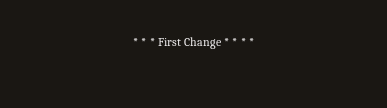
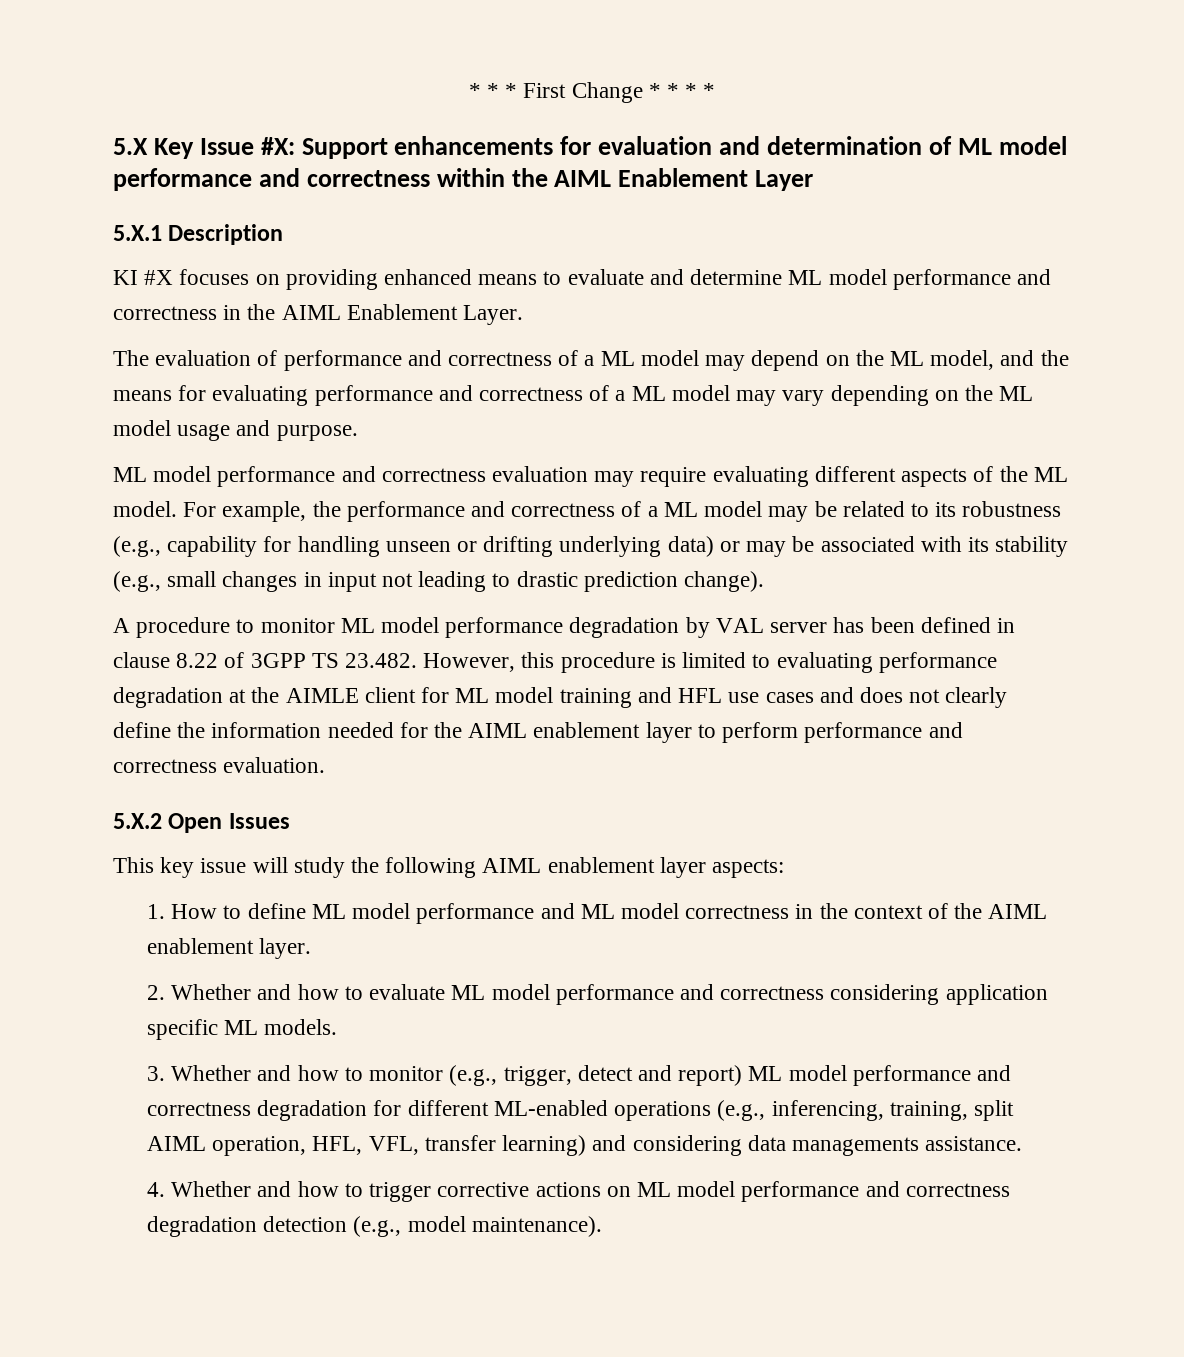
(254, 42) none -> [113,136,1067,159] [113,168,814,191] [113,224,284,245] [113,269,1051,290] [113,304,524,325] [113,350,1069,371] [113,385,1034,406] [113,420,358,441] [113,466,1068,487] [113,501,1062,522] [113,536,1069,557] [113,571,765,592] [113,617,1015,638] [113,652,997,673] [113,687,1008,708] [113,722,963,743] [113,757,326,773] [113,813,290,833] [113,857,785,878] [147,903,1048,924] [147,938,312,959] [147,984,1048,1005] [147,1019,338,1040] [147,1065,1011,1086] [147,1100,1014,1121] [147,1135,1023,1156] [147,1181,1010,1202] [147,1216,602,1237] // 5.X Key Issue #X: Support enhancements for evaluation and determination of ML model performance and correctness within the AIML Enablement Layer // 5.X.1 Description // KI #X focuses on providing enhanced means to evaluate and determine ML model performance and correctness in the AIML Enablement Layer. // The evaluation of performance and correctness of a ML model may depend on the ML model, and the means for evaluating performance and correctness of a ML model may vary depending on the ML model usage and purpose. // ML model performance and correctness evaluation may require evaluating different aspects of the ML model. For example, the performance and correctness of a ML model may be related to its robustness (e.g., capability for handling unseen or drifting underlying data) or may be associated with its stability (e.g., small changes in input not leading to drastic prediction change). // A procedure to monitor ML model performance degradation by VAL server has been defined in clause 8.22 of 3GPP TS 23.482. However, this procedure is limited to evaluating performance degradation at the AIMLE client for ML model training and HFL use cases and does not clearly define the information needed for the AIML enablement layer to perform performance and correctness evaluation. // 5.X.2 Open Issues // This key issue will study the following AIML enablement layer aspects: // 1. How to define ML model performance and ML model correctness in the context of the AIML enablement layer. // 2. Whether and how to evaluate ML model performance and correctness considering application specific ML models. // 3. Whether and how to monitor (e.g., trigger, detect and report) ML model performance and correctness degradation for different ML-enabled operations (e.g., inferencing, training, split AIML operation, HFL, VFL, transfer learning) and considering data managements assistance. // 4. Whether and how to trigger corrective actions on ML model performance and correctness degradation detection (e.g., model maintenance).

